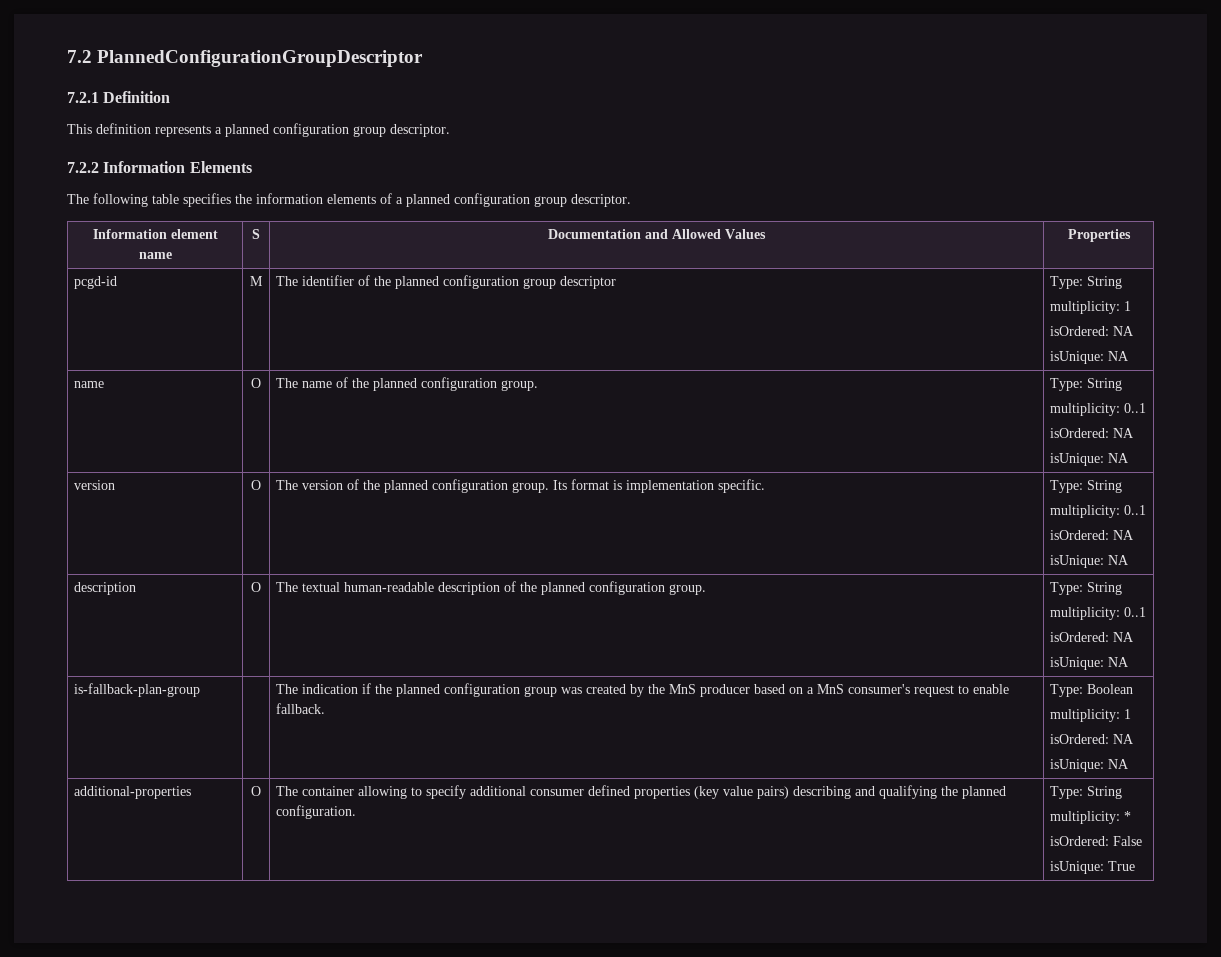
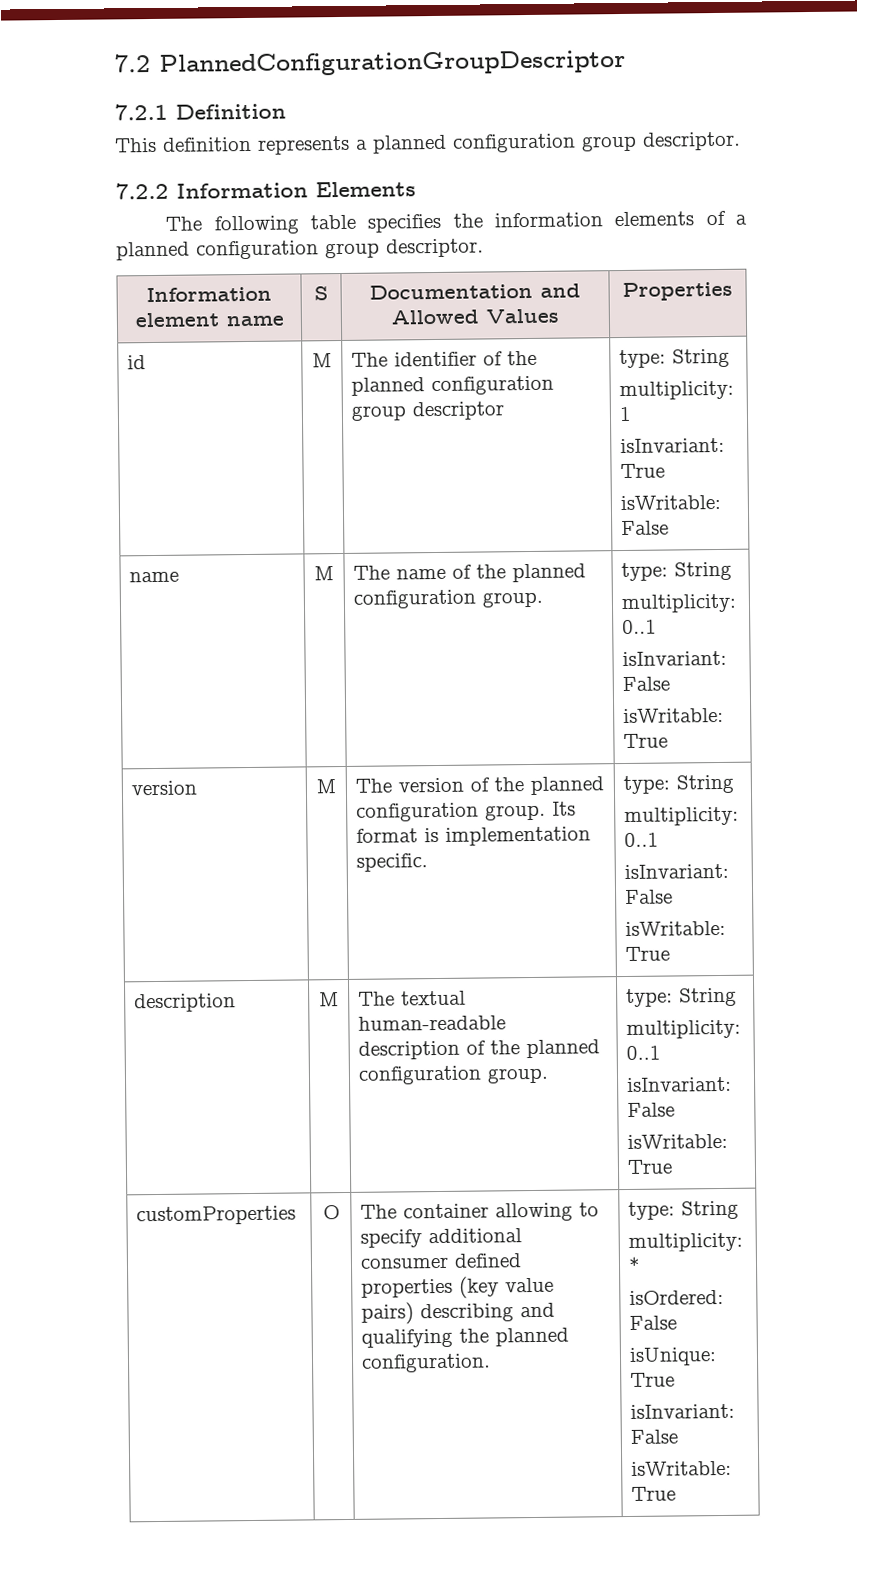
[74,276,118,289] pcgd-id -> [126,355,146,370] id
[1050,276,1084,289] Type: -> [618,349,666,369] type:
[1050,326,1135,336] [1050,351,1130,364] [74,381,105,388] [251,378,261,388] isOrdered: NA // isUnique: NA // name | O -> [619,437,725,454] [619,463,665,479] [619,494,721,511] [620,520,669,536] [128,571,179,583] [314,566,334,581] isInvariant: True // isWritable: False // name | M
[1050,378,1123,391] [1050,403,1147,416] [1050,428,1135,438] [1050,453,1130,466] Type: String // multiplicity: 0..1 // isOrdered: NA // isUnique: NA -> [620,561,732,582] [620,593,737,614] [621,619,657,635] [621,650,727,667] [621,676,670,692] [622,707,724,724] [622,733,668,749] type: String // multiplicity: 0..1 // isInvariant: False // isWritable: True
[251,480,261,490] O -> [316,779,336,794] M
[1050,480,1123,493] [1050,505,1147,518] [1050,530,1135,540] [1050,555,1130,568] Type: String // multiplicity: 0..1 // isOrdered: NA // isUnique: NA -> [622,774,734,795] [623,806,739,827] [623,832,659,848] [623,863,729,880] [624,889,673,905] [624,920,726,937] [624,946,670,962] type: String // multiplicity: 0..1 // isInvariant: False // isWritable: True
[251,582,261,592] O -> [319,992,339,1007] M
[1050,582,1123,595] [1050,607,1147,620] [1050,632,1135,642] [1050,657,1130,670] [74,683,201,697] [276,683,1010,697] [276,703,326,714] [1050,684,1134,697] [1050,709,1132,722] [1050,734,1135,744] [1050,759,1130,772] [74,786,192,799] Type: String // multiplicity: 0..1 // isOrdered: NA // isUnique: NA // is-fallback-plan-group | | The indication if the planned configuration group was created by the MnS producer based on a MnS consumer's request to enable fallback. | Type: Boolean // multiplicity: 1 // isOrdered: NA // isUnique: NA // additional-properties -> [625,987,737,1008] [625,1019,741,1040] [625,1045,661,1061] [626,1076,732,1093] [626,1102,675,1118] [626,1133,728,1149] [626,1159,673,1174] [135,1205,296,1226] type: String // multiplicity: 0..1 // isInvariant: False // isWritable: True // customProperties
[1050,786,1084,799] Type: -> [627,1201,675,1220] type:
(1136, 866) none -> [629,1403,735,1419] [629,1429,678,1444] [630,1460,732,1476] [630,1486,676,1501] // isInvariant: False // isWritable: True

